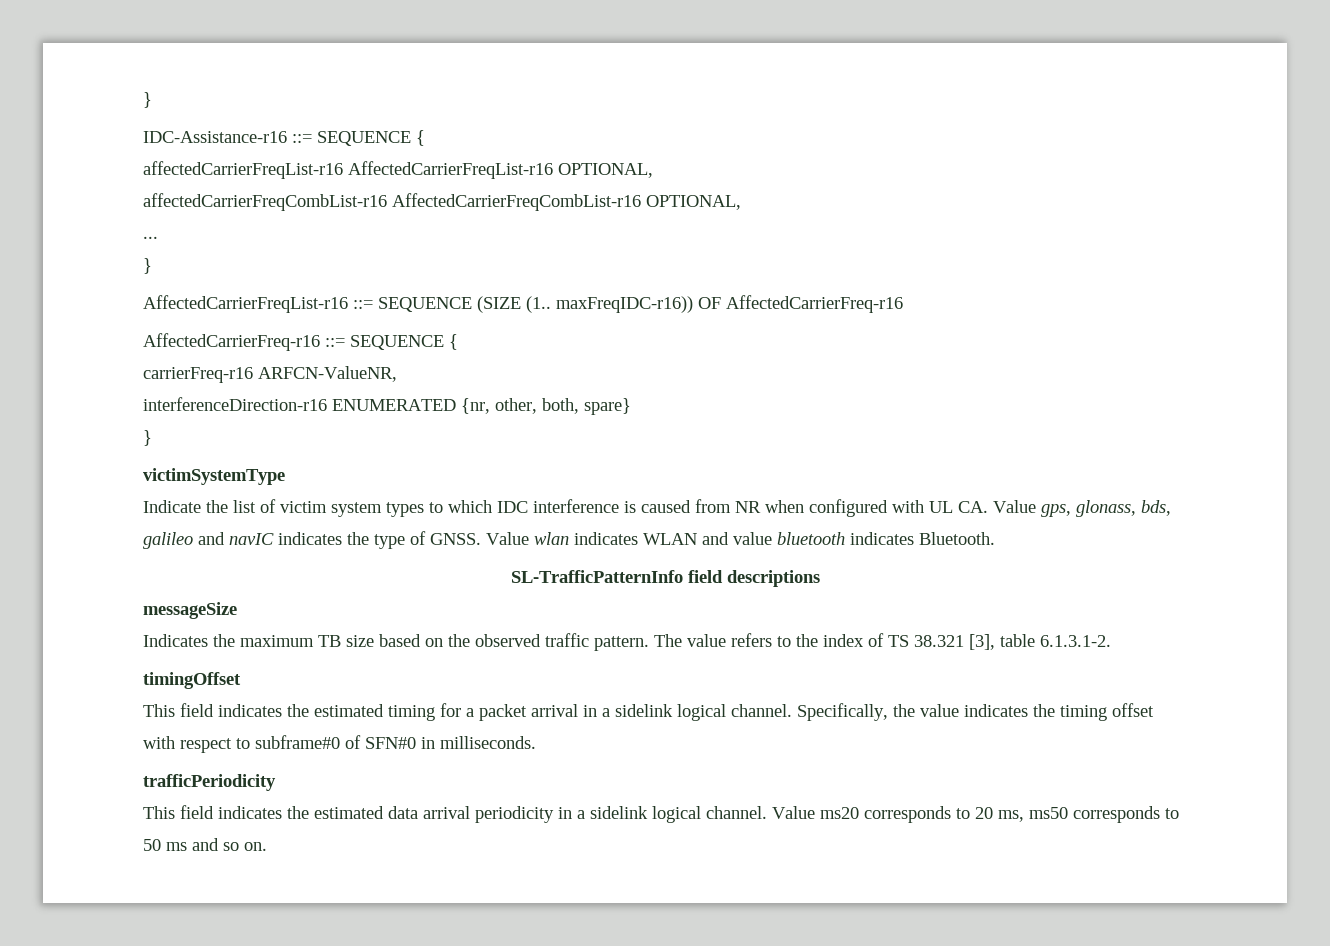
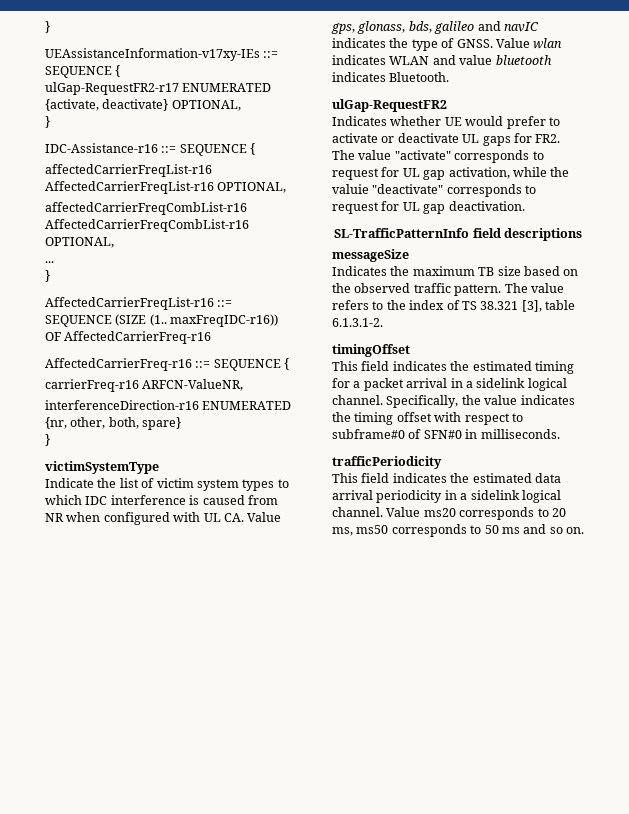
[143,92,152,108] } -> [45,21,50,33] [45,48,279,61] [45,65,121,78] [45,82,272,95] [45,99,241,111] [45,116,50,128] } // UEAssistanceInformation-v17xy-IEs ::= SEQUENCE { // ulGap-RequestFR2-r17 ENUMERATED {activate, deactivate} OPTIONAL, // }
(995, 538) none -> [332,99,447,112] [332,116,560,129] [332,133,561,146] [332,150,544,163] [332,167,570,180] [332,184,537,197] [332,201,525,214] // ulGap-RequestFR2 // Indicates whether UE would prefer to activate or deactivate UL gaps for FR2. The value "activate" corresponds to request for UL gap activation, while the valuie "deactivate" corresponds to request for UL gap deactivation.

